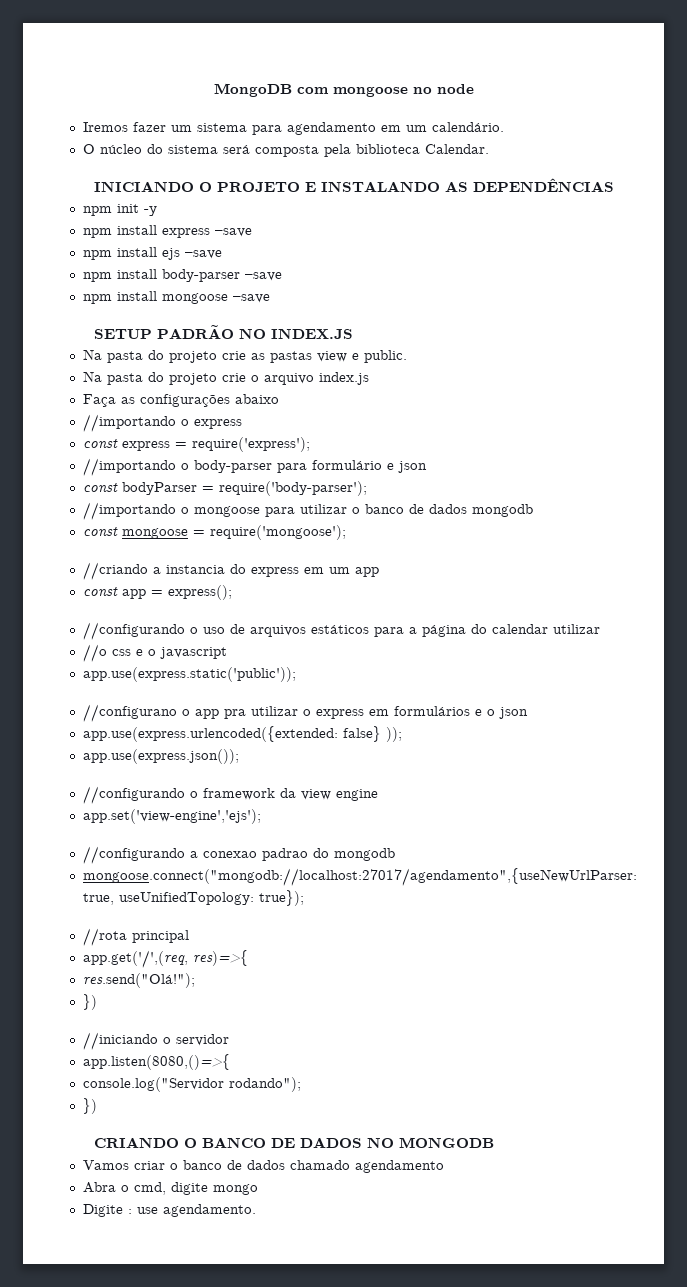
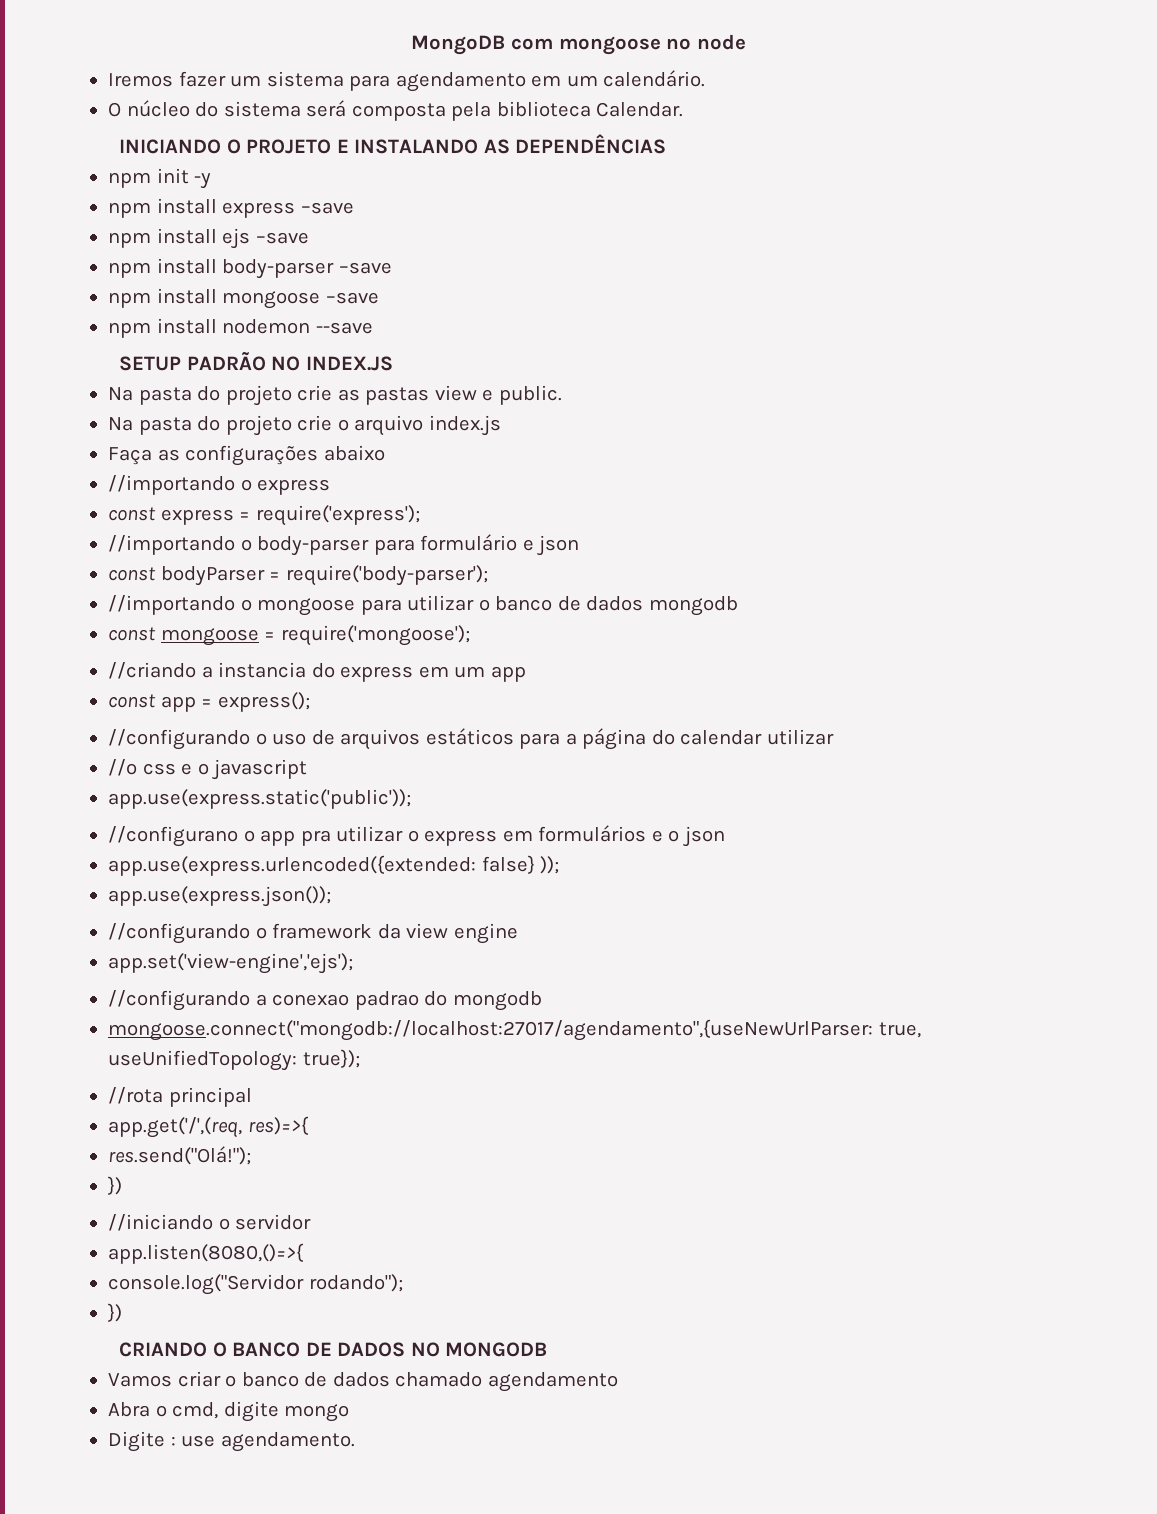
(271, 298) none -> [108,318,373,338] // npm install nodemon --save

